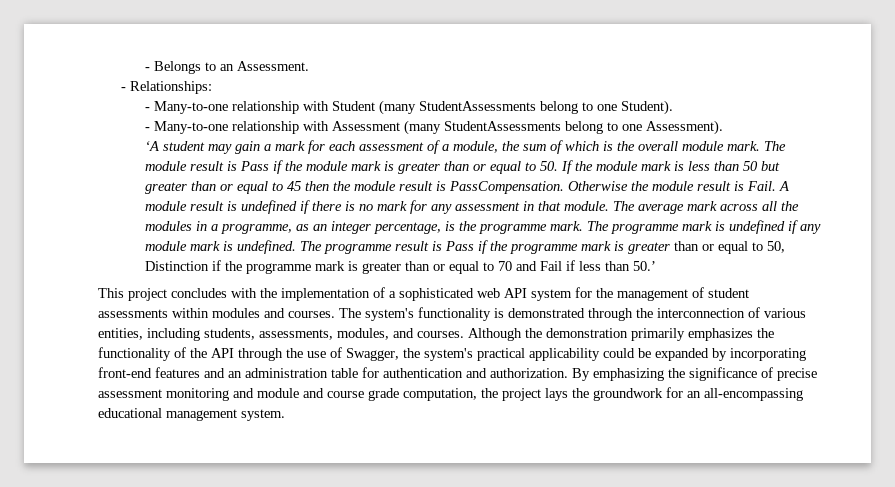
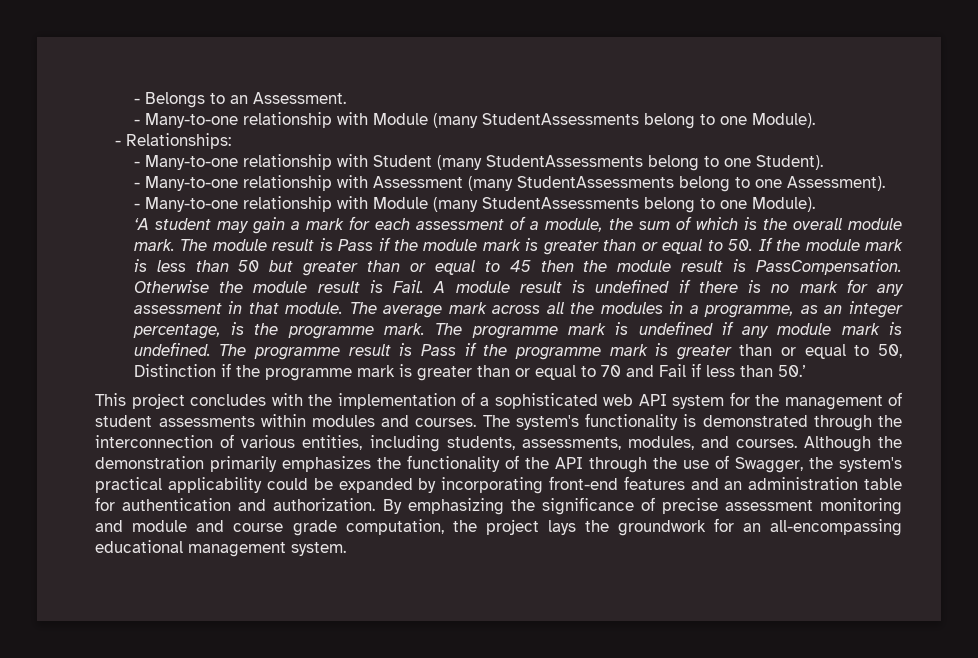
(309, 66) none -> [133,112,815,129] // - Many-to-one relationship with Module (many StudentAssessments belong to one Module).
(723, 127) none -> [133,196,815,213] // - Many-to-one relationship with Module (many StudentAssessments belong to one Module).

